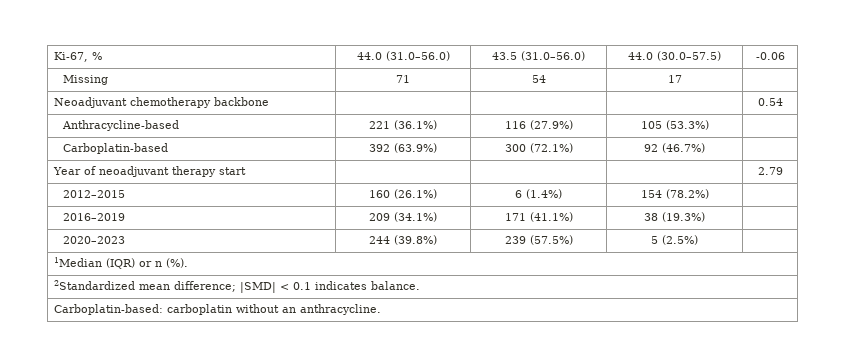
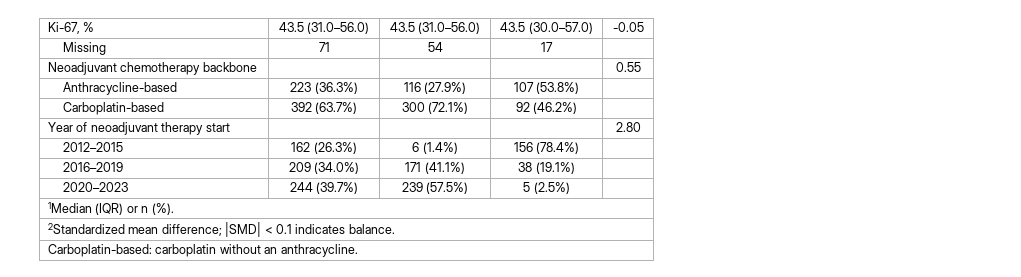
[356,52,382,60] 44.0 -> [278,22,304,32] 43.5
[628,51,721,61] [755,52,785,60] 44.0 (30.0–57.5) | -0.06 -> [500,22,593,34] [612,22,644,32] 43.5 (30.0–57.0) | -0.05
[757,98,783,106] 0.54 -> [615,62,641,72] 0.55
[369,120,437,130] 221 (36.1%) -> [290,82,358,94] 223 (36.3%)
[640,120,709,130] 105 (53.3%) -> [513,82,580,94] 107 (53.8%)
[394,143,437,153] (63.9%) -> [315,102,358,114] (63.7%)
[662,143,705,153] (46.7%) -> [533,102,578,114] (46.2%)
[757,167,783,175] 2.79 -> [615,122,641,132] 2.80
[369,189,437,199] 160 (26.1%) -> [291,142,357,154] 162 (26.3%)
[640,189,709,199] 154 (78.2%) -> [513,142,580,154] 156 (78.4%)
[394,212,437,222] (34.1%) -> [314,162,360,174] (34.0%)
[662,212,705,222] (19.3%) -> [535,162,575,174] (19.1%)
[394,235,437,245] (39.8%) -> [316,182,359,194] (39.7%)

